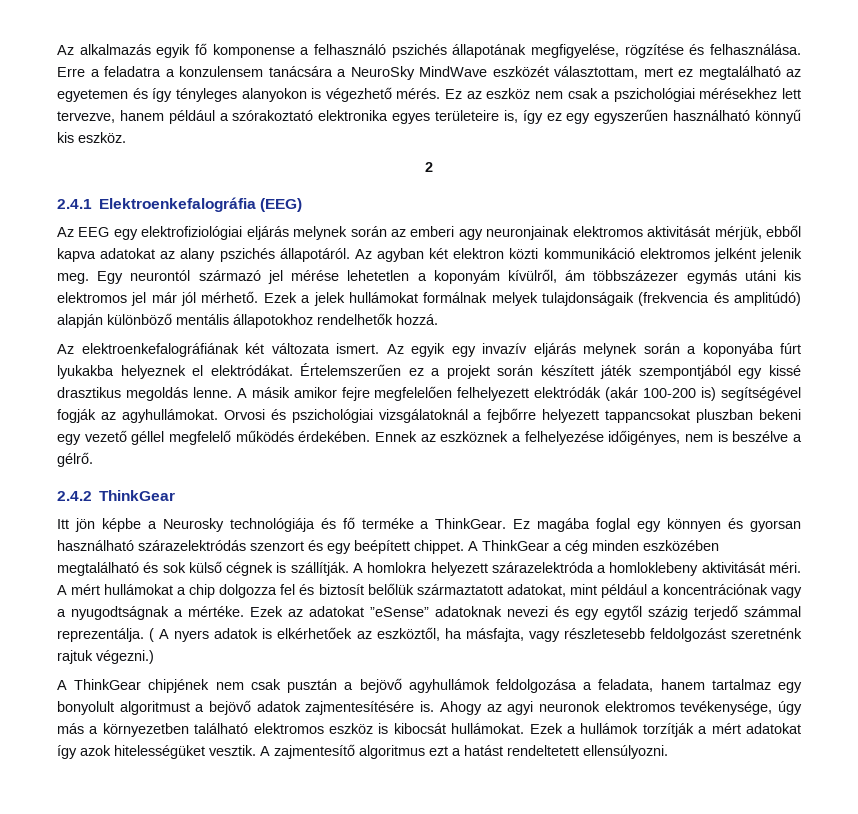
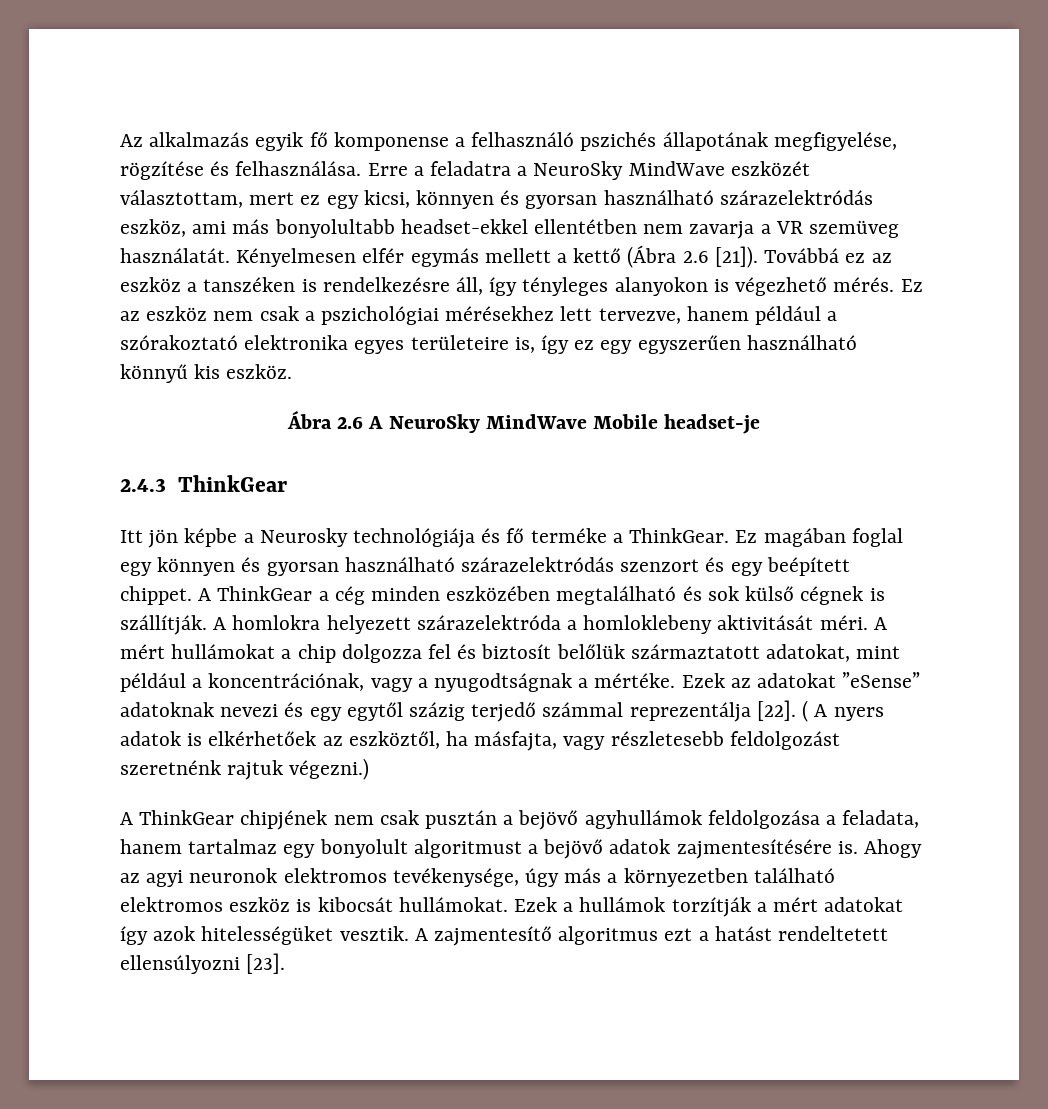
[179,66,346,77] konzulensem tanácsára a -> (528, 171) none
[698,66,801,80] [57,88,148,102] megtalálható az egyetemen és -> [326,190,873,209] [120,219,900,239] [120,245,892,268] [120,277,484,295] egy kicsi, könnyen és gyorsan használható szárazelektródás eszköz, ami más bonyolultabb headset-ekkel ellentétben nem zavarja a VR szemüveg használatát. Kényelmesen elfér egymás mellett a kettő (Ábra 2.6 [21]). Továbbá ez az eszköz a tanszéken is rendelkezésre áll,
[425,162,433,172] [57,197,303,212] [57,225,802,240] [57,248,802,262] [57,269,801,284] [57,291,801,306] [57,313,438,328] [57,343,801,357] [57,363,802,379] [57,386,801,401] [57,408,801,423] [57,430,802,445] [57,452,93,467] [57,491,92,501] 2 // 2.4.1 Elektroenkefalográfia (EEG) // Az EEG egy elektrofiziológiai eljárás melynek során az emberi agy neuronjainak elektromos aktivitását mérjük, ebből kapva adatokat az alany pszichés állapotáról. Az agyban két elektron közti kommunikáció elektromos jelként jelenik meg. Egy neurontól származó jel mérése lehetetlen a koponyám kívülről, ám többszázezer egymás utáni kis elektromos jel már jól mérhető. Ezek a jelek hullámokat formálnak melyek tulajdonságaik (frekvencia és amplitúdó) alapján különböző mentális állapotokhoz rendelhetők hozzá. // Az elektroenkefalográfiának két változata ismert. Az egyik egy invazív eljárás melynek során a koponyába fúrt lyukakba helyeznek el elektródákat. Értelemszerűen ez a projekt során készített játék szempontjából egy kissé drasztikus megoldás lenne. A másik amikor fejre megfelelően felhelyezett elektródák (akár 100-200 is) segítségével fogják az agyhullámokat. Orvosi és pszichológiai vizsgálatoknál a fejbőrre helyezett tappancsokat pluszban bekeni egy vezető géllel megfelelő működés érdekében. Ennek az eszköznek a felhelyezése időigényes, nem is beszélve a gélrő. // 2.4.2 -> [286,411,761,434] [120,478,166,492] Ábra 2.6 A NeuroSky MindWave Mobile headset-je // 2.4.3
[537,518,591,532] magába -> [763,528,846,547] magában
[662,584,768,595] koncentrációnak -> [208,673,365,691] koncentrációnak,
[57,628,144,642] reprezentálja. -> [629,700,796,722] reprezentálja [22].
[583,745,668,759] ellensúlyozni. -> [120,953,286,974] ellensúlyozni [23].

